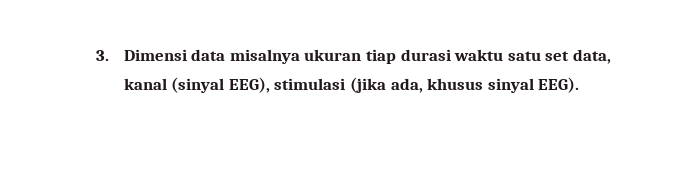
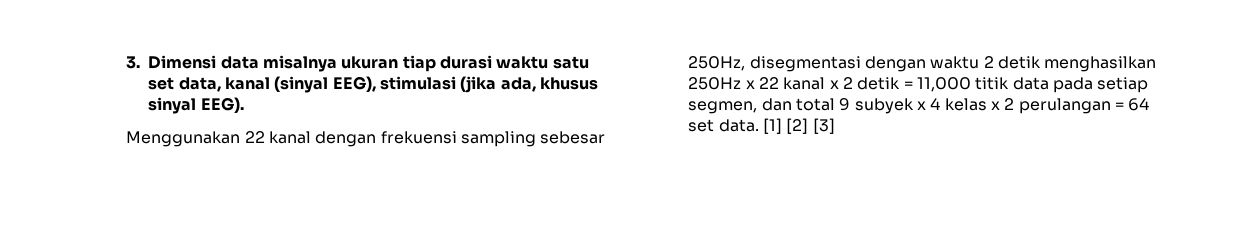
(580, 85) none -> [126,131,606,147] [688,56,1157,72] [688,77,1149,93] [688,98,1150,114] [688,118,835,134] // Menggunakan 22 kanal dengan frekuensi sampling sebesar 250Hz, disegmentasi dengan waktu 2 detik menghasilkan 250Hz x 22 kanal x 2 detik = 11,000 titik data pada setiap segmen, dan total 9 subyek x 4 kelas x 2 perulangan = 64 set data. [1] [2] [3]

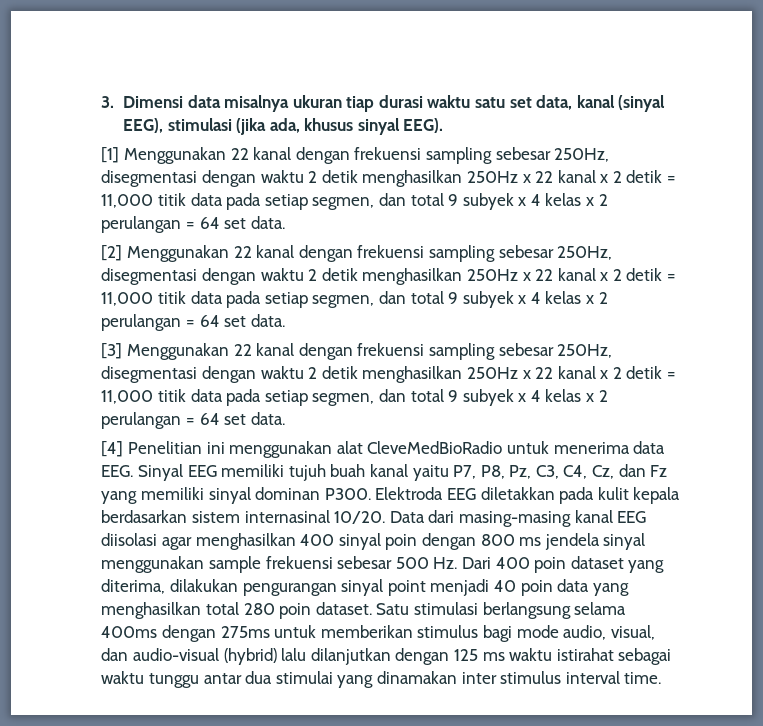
(244, 105) none -> [101,147,120,163] [1]
[763,118,835,134] [1] [2] [3] -> [101,245,613,262] [101,268,677,285] [101,291,608,308] [101,314,285,331] [101,343,613,360] [101,366,677,383] [101,389,608,406] [101,412,285,429] [101,441,666,458] [101,464,668,481] [101,487,681,504] [101,510,647,527] [101,533,646,550] [101,556,665,573] [101,579,629,596] [101,602,627,619] [101,625,655,642] [101,648,672,665] [101,671,662,688] // [2] Menggunakan 22 kanal dengan frekuensi sampling sebesar 250Hz, disegmentasi dengan waktu 2 detik menghasilkan 250Hz x 22 kanal x 2 detik = 11,000 titik data pada setiap segmen, dan total 9 subyek x 4 kelas x 2 perulangan = 64 set data. // [3] Menggunakan 22 kanal dengan frekuensi sampling sebesar 250Hz, disegmentasi dengan waktu 2 detik menghasilkan 250Hz x 22 kanal x 2 detik = 11,000 titik data pada setiap segmen, dan total 9 subyek x 4 kelas x 2 perulangan = 64 set data. // [4] Penelitian ini menggunakan alat CleveMedBioRadio untuk menerima data EEG. Sinyal EEG memiliki tujuh buah kanal yaitu P7, P8, Pz, C3, C4, Cz, dan Fz yang memiliki sinyal dominan P300. Elektroda EEG diletakkan pada kulit kepala berdasarkan sistem internasinal 10/20. Data dari masing-masing kanal EEG diisolasi agar menghasilkan 400 sinyal poin dengan 800 ms jendela sinyal menggunakan sample frekuensi sebesar 500 Hz. Dari 400 poin dataset yang diterima, dilakukan pengurangan sinyal point menjadi 40 poin data yang menghasilkan total 280 poin dataset. Satu stimulasi berlangsung selama 400ms dengan 275ms untuk memberikan stimulus bagi mode audio, visual, dan audio-visual (hybrid) lalu dilanjutkan dengan 125 ms waktu istirahat sebagai waktu tunggu antar dua stimulai yang dinamakan inter stimulus interval time.

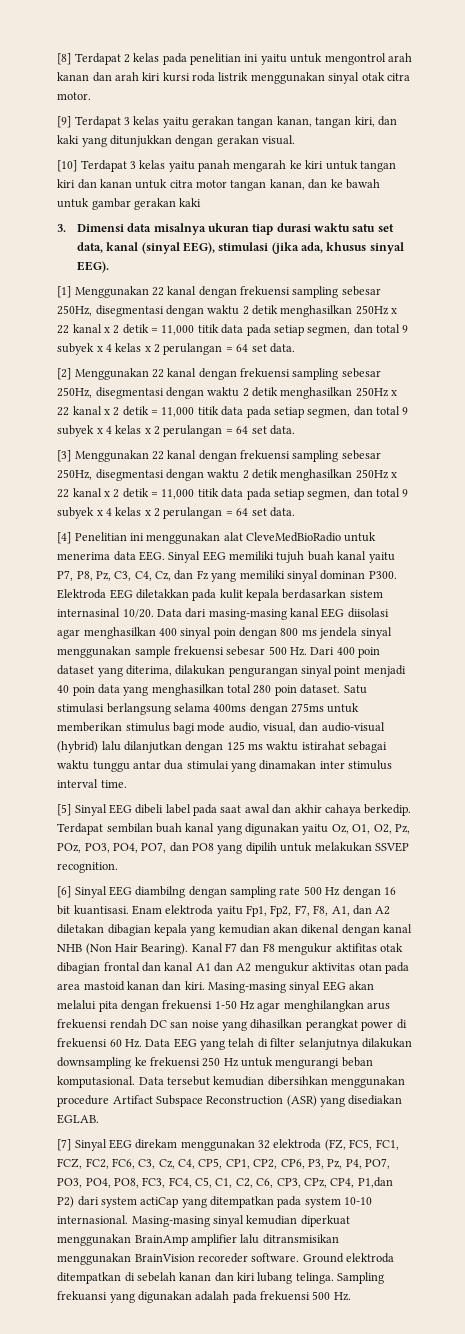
(101, 102) none -> [57,53,412,65] [57,72,410,84] [57,92,92,100] [57,116,397,128] [57,135,296,147] [57,160,396,172] [57,179,380,191] [57,198,202,210] [8] Terdapat 2 kelas pada penelitian ini yaitu untuk mengontrol arah kanan dan arah kiri kursi roda listrik menggunakan sinyal otak citra motor. // [9] Terdapat 3 kelas yaitu gerakan tangan kanan, tangan kiri, dan kaki yang ditunjukkan dengan gerakan visual. // [10] Terdapat 3 kelas yaitu panah mengarah ke kiri untuk tangan kiri dan kanan untuk citra motor tangan kanan, dan ke bawah untuk gambar gerakan kaki //
(662, 678) none -> [57,804,412,816] [57,823,410,835] [57,842,409,854] [57,862,119,873] [57,886,396,898] [57,905,391,917] [57,924,413,936] [57,943,403,955] [57,962,409,974] [57,981,375,993] [57,1000,391,1012] [57,1019,407,1031] [57,1038,412,1050] [57,1057,373,1069] [57,1076,406,1088] [57,1095,403,1107] [57,1114,100,1124] [57,1139,399,1151] [57,1158,391,1169] [57,1177,393,1188] [57,1196,373,1208] [57,1215,350,1227] [57,1234,339,1246] [57,1253,395,1265] [57,1272,385,1284] [57,1291,351,1303] // [5] Sinyal EEG dibeli label pada saat awal dan akhir cahaya berkedip. Terdapat sembilan buah kanal yang digunakan yaitu Oz, O1, O2, Pz, POz, PO3, PO4, PO7, dan PO8 yang dipilih untuk melakukan SSVEP recognition. // [6] Sinyal EEG diambilng dengan sampling rate 500 Hz dengan 16 bit kuantisasi. Enam elektroda yaitu Fp1, Fp2, F7, F8, A1, dan A2 diletakan dibagian kepala yang kemudian akan dikenal dengan kanal NHB (Non Hair Bearing). Kanal F7 dan F8 mengukur aktifitas otak dibagian frontal dan kanal A1 dan A2 mengukur aktivitas otan pada area mastoid kanan dan kiri. Masing-masing sinyal EEG akan melalui pita dengan frekuensi 1-50 Hz agar menghilangkan arus frekuensi rendah DC san noise yang dihasilkan perangkat power di frekuensi 60 Hz. Data EEG yang telah di filter selanjutnya dilakukan downsampling ke frekuensi 250 Hz untuk mengurangi beban komputasional. Data tersebut kemudian dibersihkan menggunakan procedure Artifact Subspace Reconstruction (ASR) yang disediakan EGLAB. // [7] Sinyal EEG direkam menggunakan 32 elektroda (FZ, FC5, FC1, FCZ, FC2, FC6, C3, Cz, C4, CP5, CP1, CP2, CP6, P3, Pz, P4, PO7, PO3, PO4, PO8, FC3, FC4, C5, C1, C2, C6, CP3, CPz, CP4, P1,dan P2) dari system actiCap yang ditempatkan pada system 10-10 internasional. Masing-masing sinyal kemudian diperkuat menggunakan BrainAmp amplifier lalu ditransmisikan menggunakan BrainVision recoreder software. Ground elektroda ditempatkan di sebelah kanan dan kiri lubang telinga. Sampling frekuansi yang digunakan adalah pada frekuensi 500 Hz.

